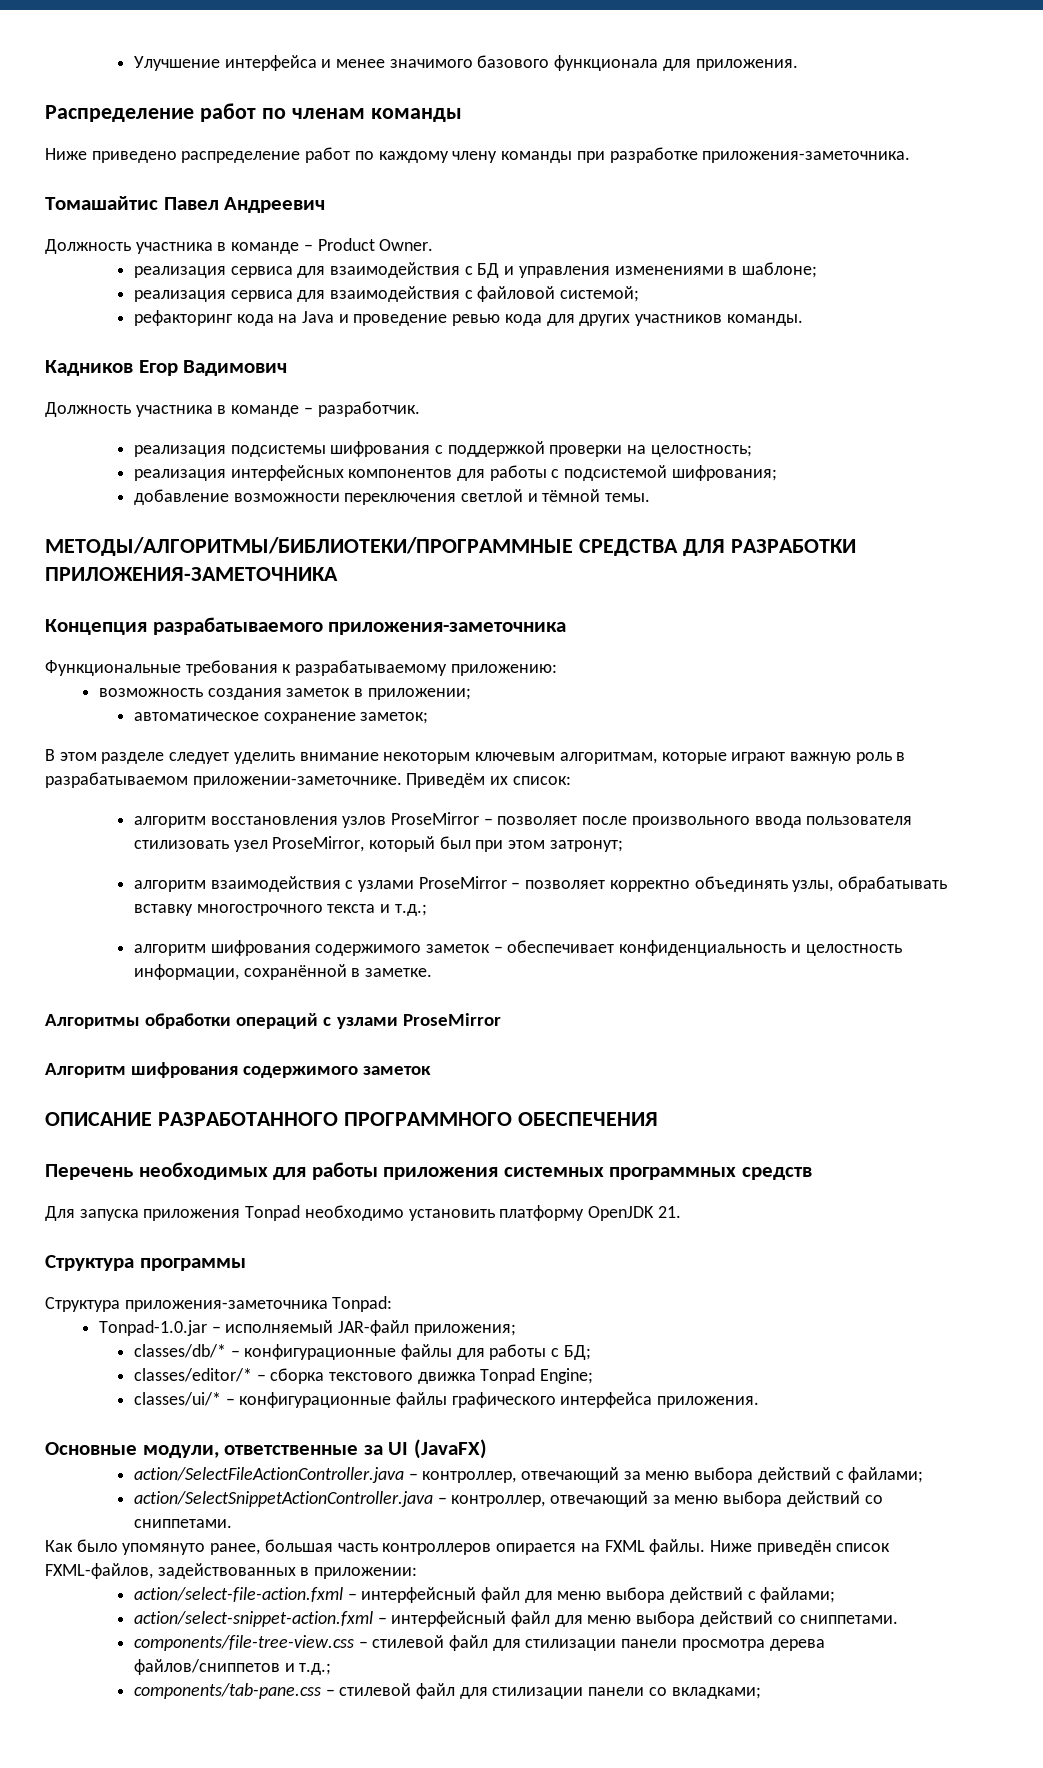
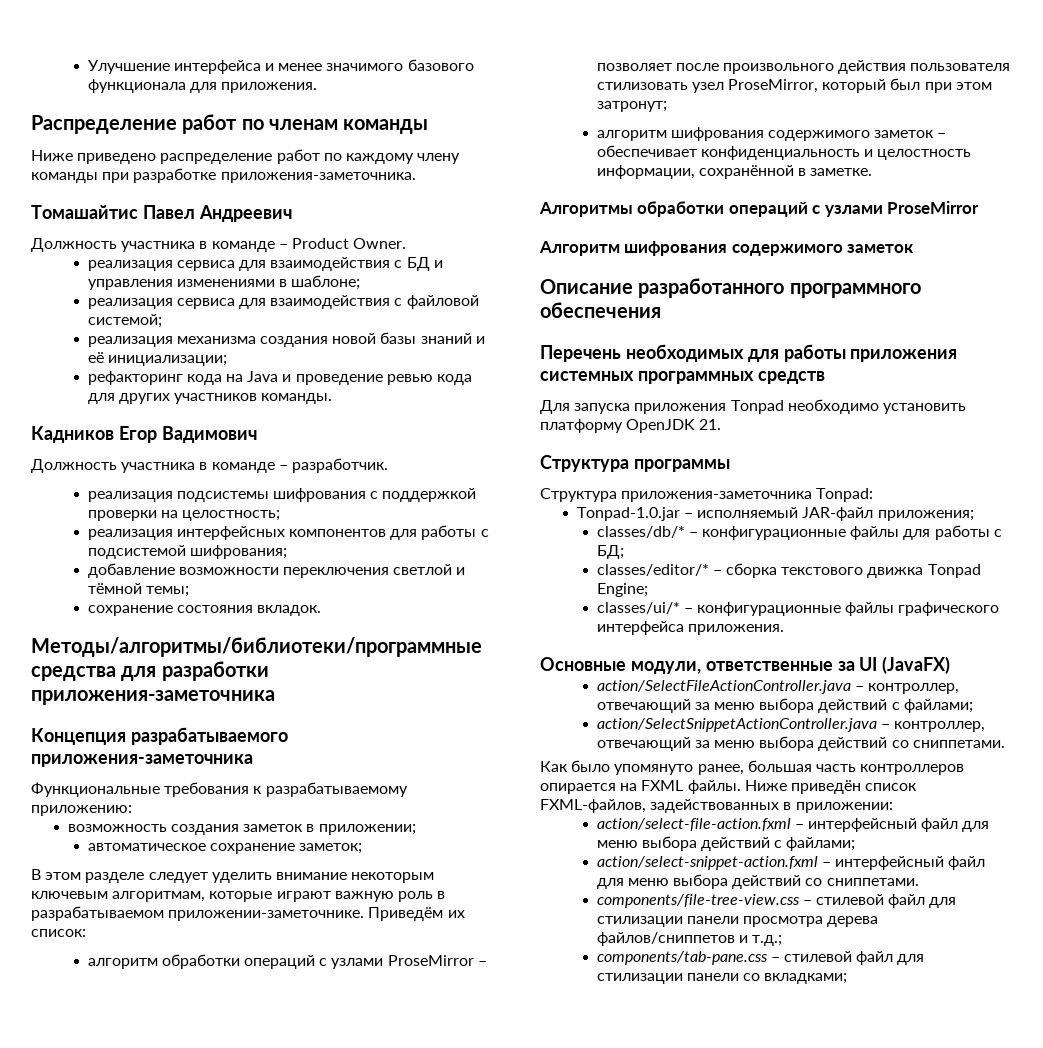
(640, 294) none -> [87,332,485,347] [87,352,227,366] // реализация механизма создания новой базы знаний и её инициализации;
[605,493,651,502] [45,537,856,556] [45,567,338,581] темы. // МЕТОДЫ/АЛГОРИТМЫ/БИБЛИОТЕКИ/ПРОГРАММНЫЕ СРЕДСТВА ДЛЯ РАЗРАБОТКИ ПРИЛОЖЕНИЯ-ЗАМЕТОЧНИКА -> [145,586,189,597] [87,605,321,616] [31,637,482,657] [31,661,269,681] [31,690,275,705] темы; // сохранение состояния вкладок. // Методы/алгоритмы/библиотеки/программные средства для разработки приложения-заметочника
[210,816,387,828] восстановления узлов -> [161,954,384,969] обработки операций с узлами
[754,816,802,828] ввода -> [838,60,907,74] действия
[133,876,948,892] [133,904,427,916] // алгоритм взаимодействия с узлами ProseMirror – позволяет корректно объединять узлы, обрабатывать вставку многострочного текста и т.д.; -> (667, 106) none
[45,1112,658,1126] ОПИСАНИЕ РАЗРАБОТАННОГО ПРОГРАММНОГО ОБЕСПЕЧЕНИЯ -> [540,278,921,298] [540,302,661,318] Описание разработанного программного обеспечения

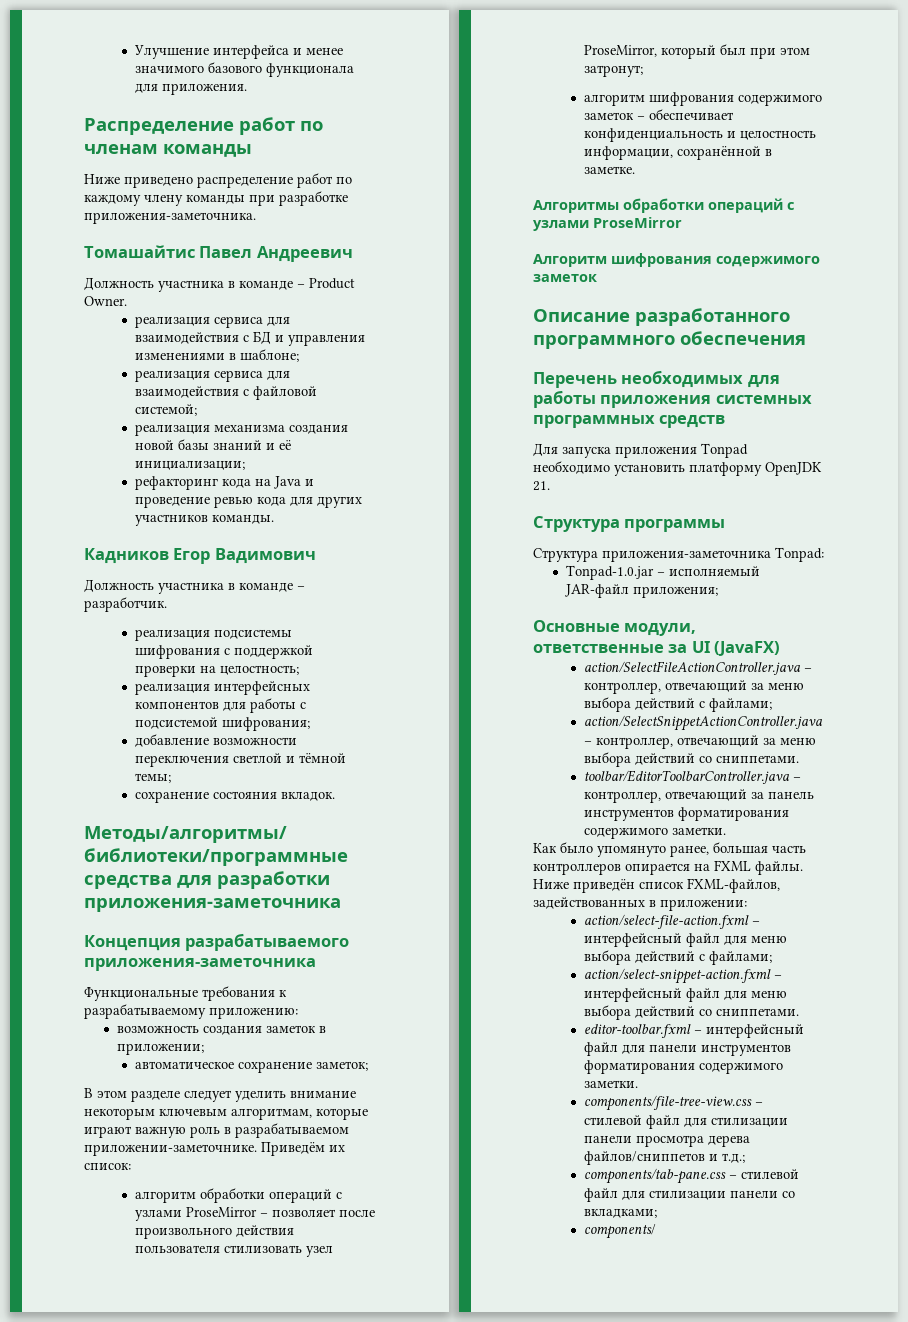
[596,525,1002,540] [596,545,624,559] [596,563,981,578] [596,583,648,597] [596,602,1000,616] [596,621,784,635] // classes/db/* – конфигурационные файлы для работы с БД; // classes/editor/* – сборка текстового движка Tonpad Engine; // classes/ui/* – конфигурационные файлы графического интерфейса приложения. -> (719, 592) none
(1005, 744) none -> [583,770,801,784] [583,789,814,803] [583,807,789,821] [583,827,726,839] // toolbar/EditorToolbarController.java – контроллер, отвечающий за панель инструментов форматирования содержимого заметки.
(919, 882) none -> [583,1024,804,1038] [583,1042,791,1056] [583,1060,783,1074] [583,1080,638,1088] // editor-toolbar.fxml – интерфейсный файл для панели инструментов форматирования содержимого заметки.
(848, 978) none -> [583,1224,656,1239] // components/

